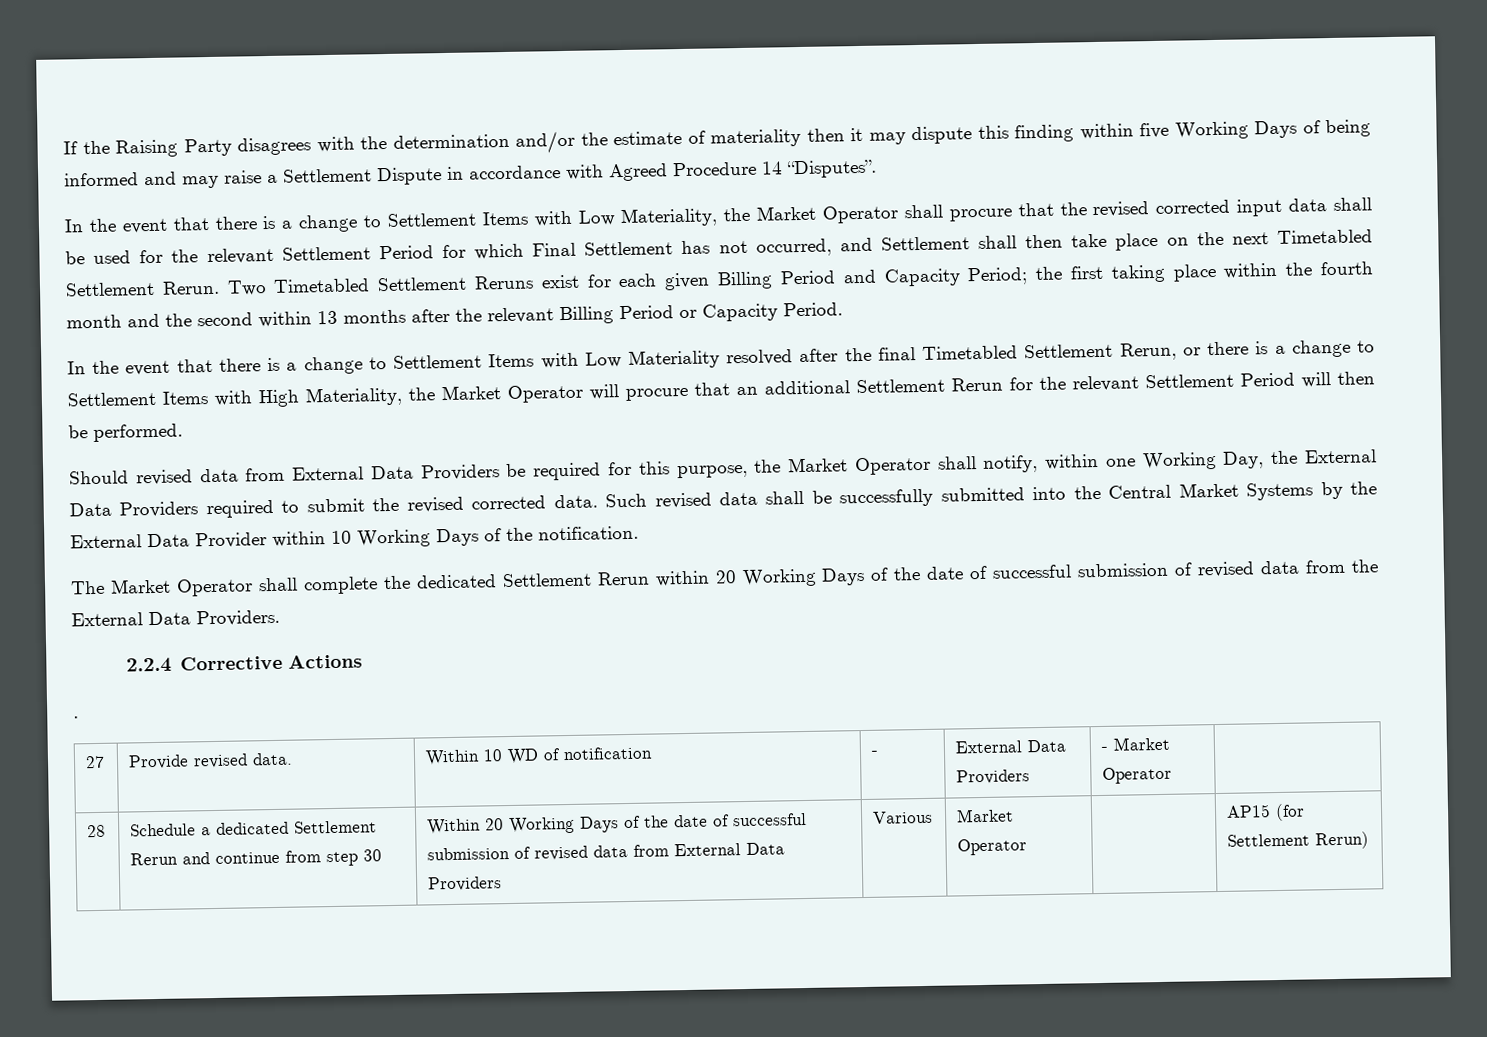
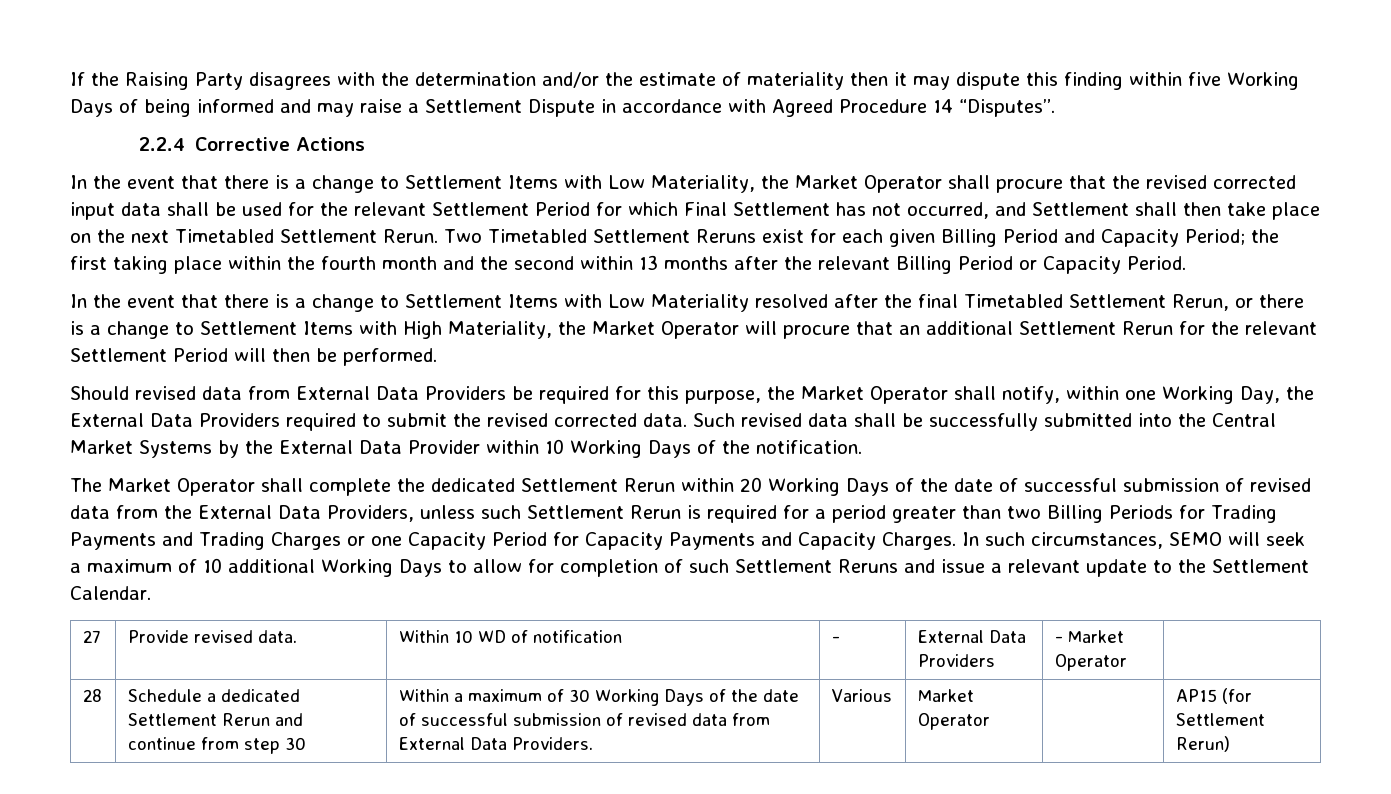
(877, 169) none -> [138,137,365,151] // 2.2.4 Corrective Actions
[196,609,280,627] [125,654,364,673] [73,716,79,719] Providers. // 2.2.4 Corrective Actions // . -> [327,505,1277,523] [70,532,1305,550] [70,558,1309,577] [70,586,151,600] Providers, unless such Settlement Rerun is required for a period greater than two Billing Periods for Trading Payments and Trading Charges or one Capacity Period for Capacity Payments and Capacity Charges. In such circumstances, SEMO will seek a maximum of 10 additional Working Days to allow for completion of such Settlement Reruns and issue a relevant update to the Settlement Calendar.
[485,818,505,831] 20 -> [453,689,590,702] a maximum of 30
[428,876,503,892] Providers -> [511,737,593,750] Providers.

